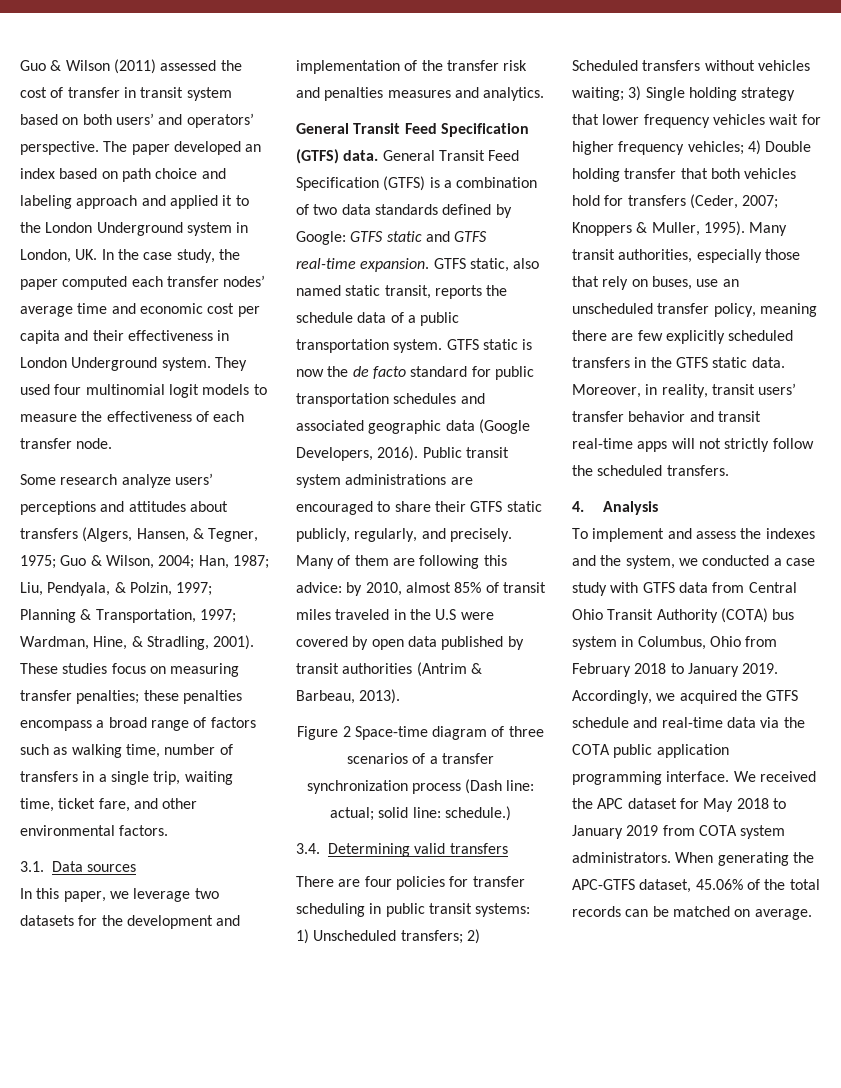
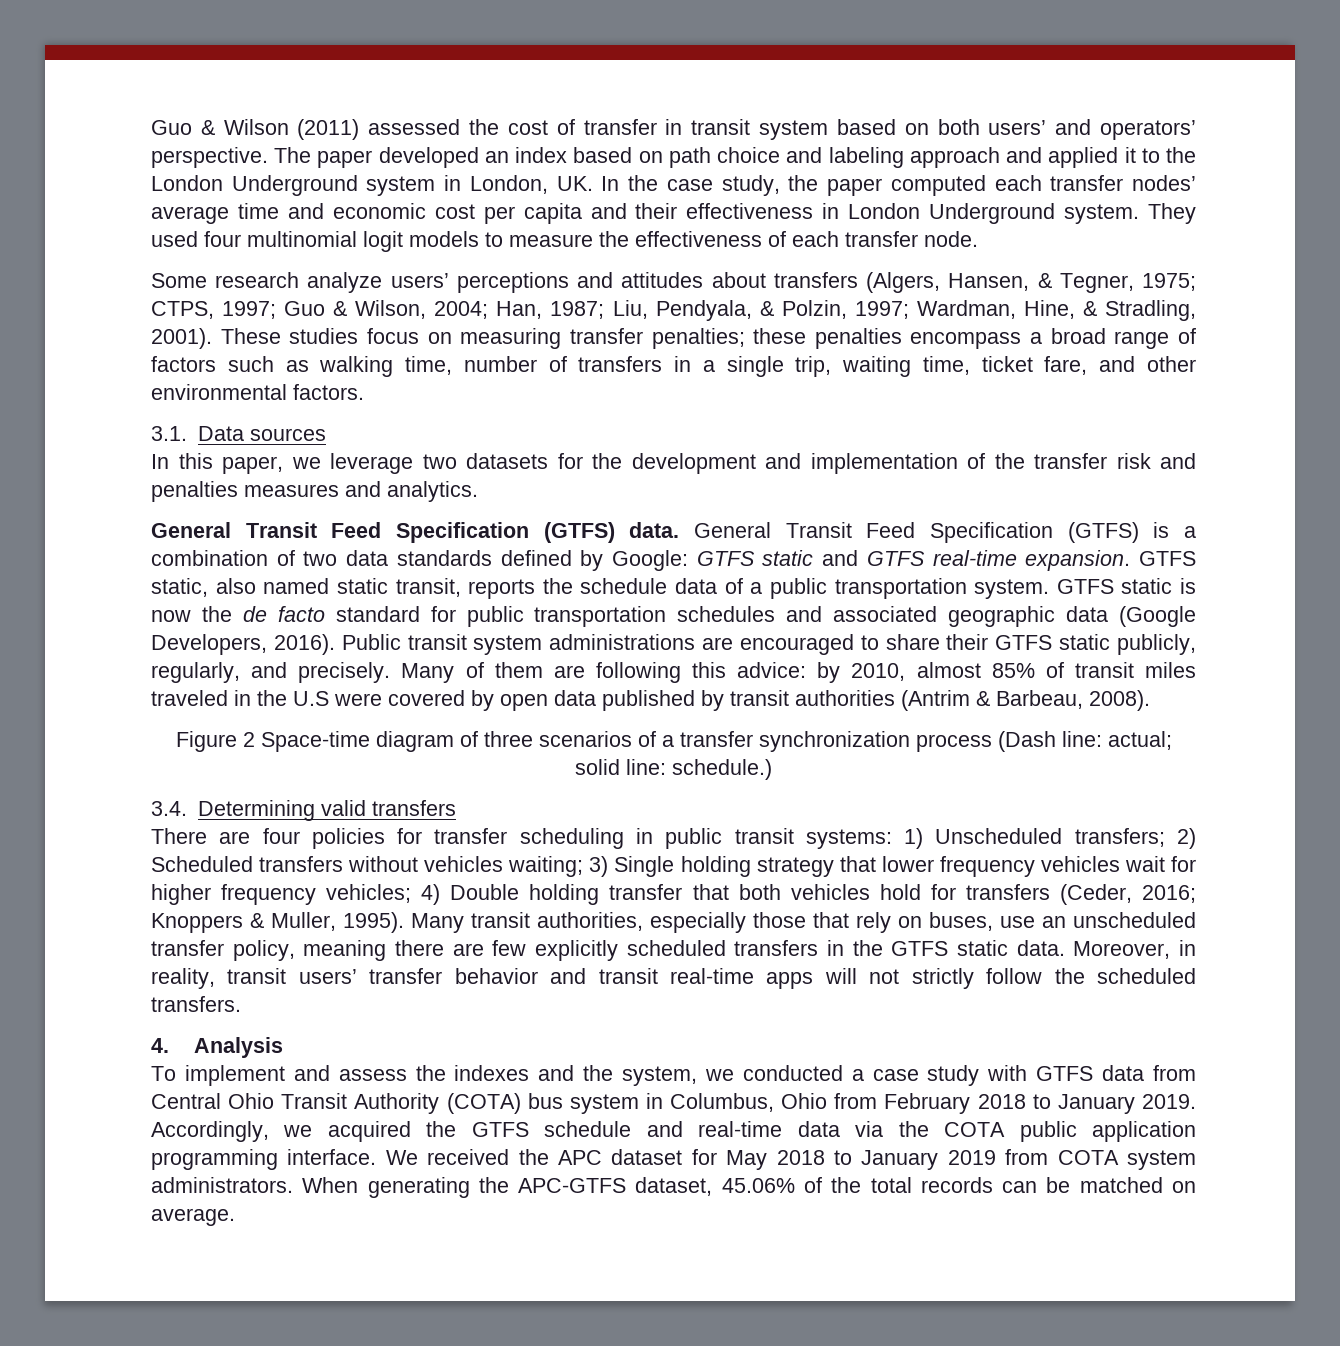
(56, 562) none -> [151,301,277,319] CTPS, 1997;
[20,609,236,623] Planning & Transportation, 1997; -> (909, 310) none
[359,689,401,704] 2013). -> [1089,690,1150,711] 2008).
[742,195,779,209] 2007; -> [1141,885,1196,903] 2016;

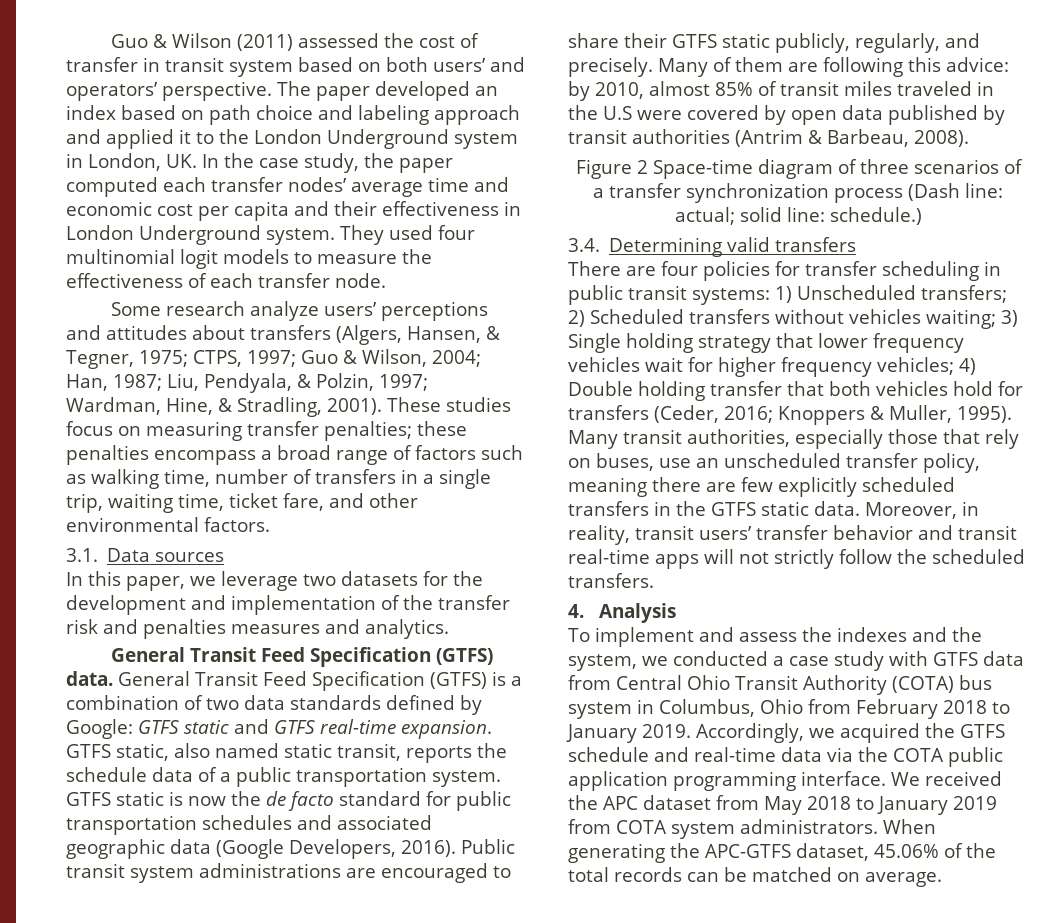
[691,1149,717,1165] for -> [716,795,759,810] from

